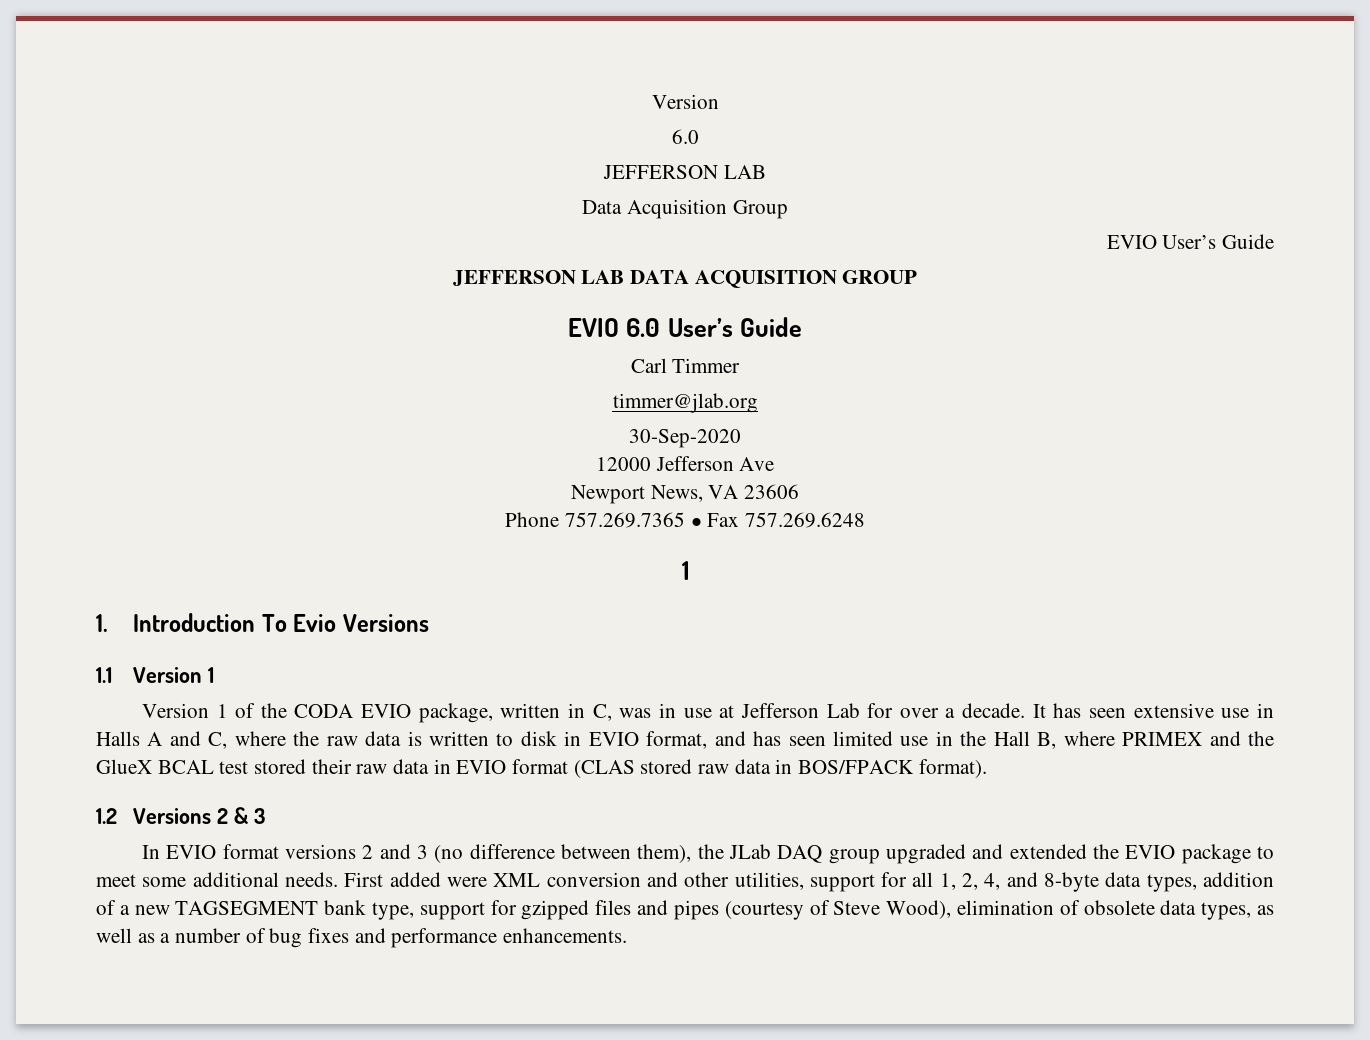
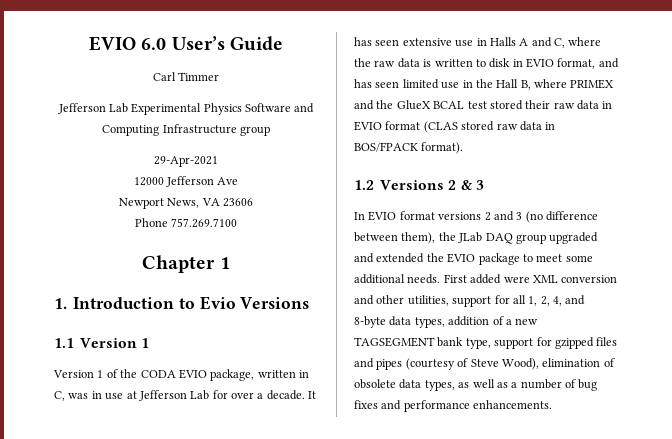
[651,94,719,109] [671,129,699,144] [603,165,766,179] [582,199,788,219] [1106,234,1274,249] [452,270,918,288] Version // 6.0 // JEFFERSON LAB // Data Acquisition Group // EVIO User’s Guide // JEFFERSON LAB DATA ACQUISITION GROUP // -> (89, 43) none
[612,393,758,413] [629,429,741,448] timmer@jlab.org // 30-Sep-2020 -> [57,103,315,115] [102,124,270,136] [154,156,218,167] Jefferson Lab Experimental Physics Software and Computing Infrastructure group // 29-Apr-2021
[564,512,865,528] 757.269.7365 • Fax 757.269.6248 // -> [171,218,238,228] [142,255,216,273] 757.269.7100 // Chapter
[261,614,287,632] To -> [178,298,195,309] to

